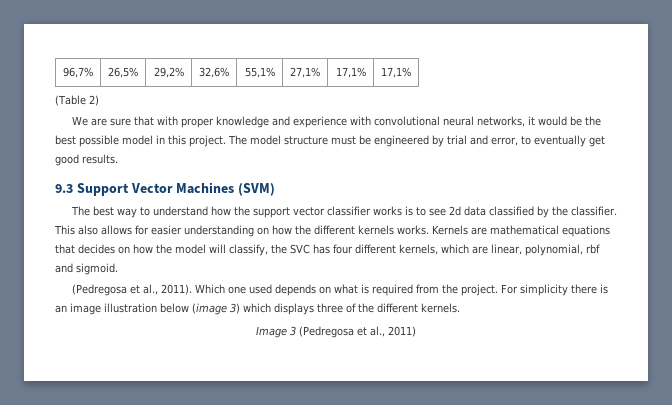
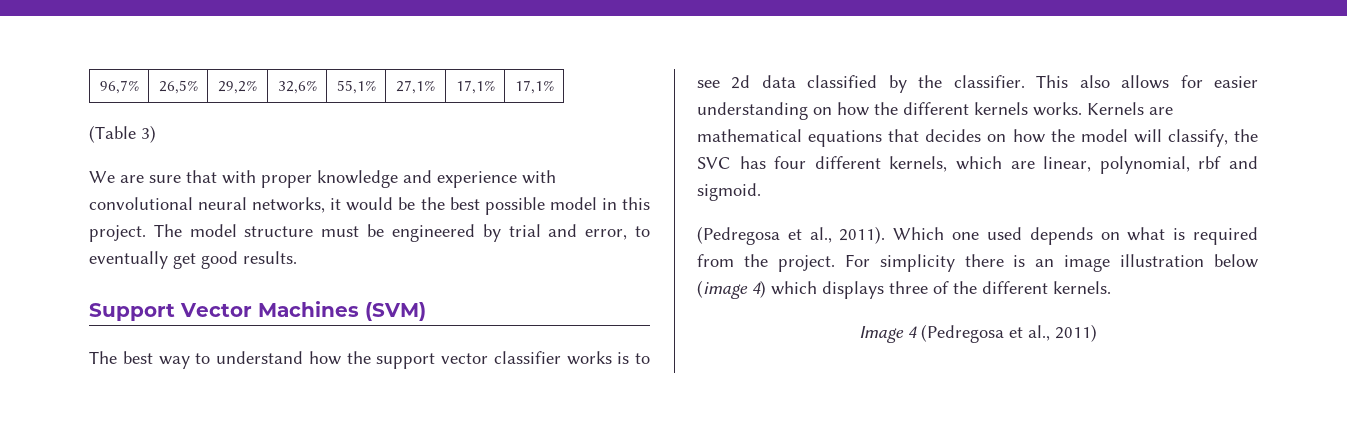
[88,95,99,106] 2) -> [141,125,156,143] 3)
[55,184,73,193] 9.3 -> (297, 257) none
[230,303,240,314] 3) -> [752,280,766,298] 4)
[290,326,296,336] 3 -> [907,326,917,338] 4

